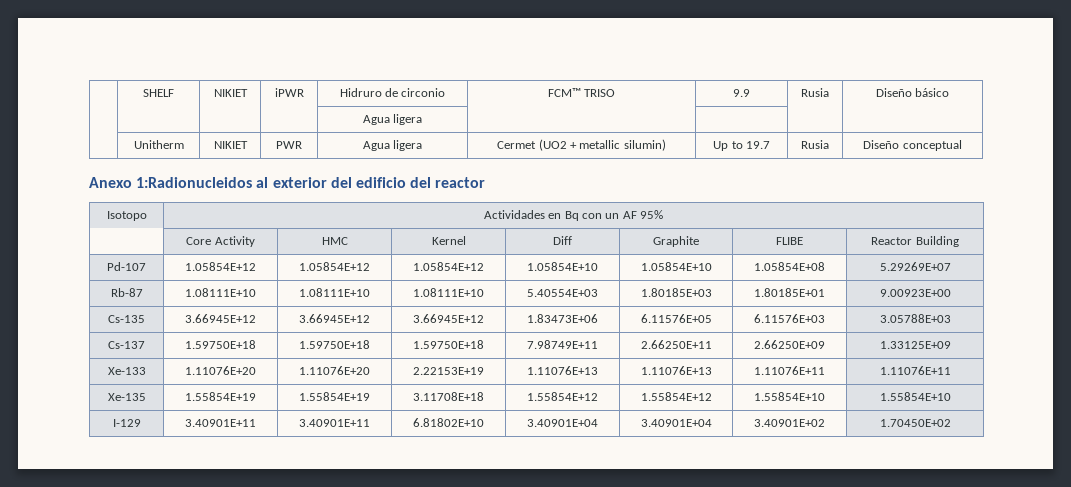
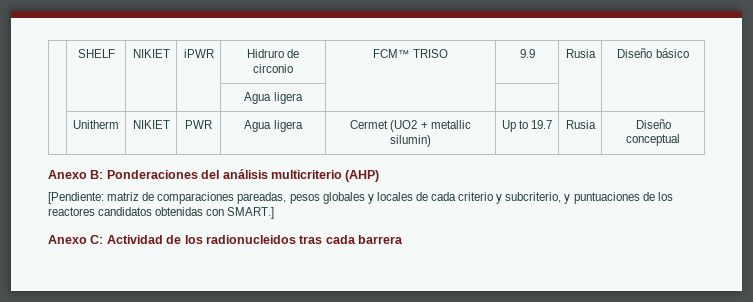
[136,177,486,188] [106,211,147,221] [483,210,664,221] [186,236,255,247] [321,237,348,245] [431,236,466,245] [553,236,572,245] [653,236,699,247] [776,237,803,245] [871,236,959,247] [107,262,146,271] [185,262,256,271] [299,262,370,271] [413,262,484,271] [527,262,598,271] [640,262,712,271] [754,262,825,271] [879,262,951,271] [110,288,143,297] [185,288,256,297] [299,288,370,297] [413,288,484,297] [527,289,598,297] [640,288,712,297] [754,288,825,297] [879,289,951,297] [108,315,145,323] [185,314,256,323] [299,314,370,323] [413,314,484,323] [527,314,598,323] [640,314,712,323] [754,314,825,323] [879,314,951,323] [108,341,145,349] [185,340,256,349] [299,340,370,349] [413,340,484,349] [527,340,598,349] [640,340,712,349] [754,340,825,349] [879,341,951,349] [107,367,146,375] [185,366,256,375] [299,366,370,375] [413,367,484,375] [527,366,598,375] [640,366,712,375] [754,366,825,375] [879,366,951,375] [107,393,146,401] [185,392,256,401] [299,392,370,401] [413,392,484,401] [527,392,598,401] [640,392,712,401] [754,392,825,401] [879,392,951,401] [112,419,141,427] [185,419,256,427] [299,419,370,427] [413,418,484,427] [527,419,598,427] [640,419,712,427] [754,419,825,427] [879,419,951,427] 1:Radionucleidos al exterior del edificio del reactor // Isotopo | Actividades en Bq con un AF 95% // | Core Activity | HMC | Kernel | Diff | Graphite | FLIBE | Reactor Building // Pd-107 | 1.05854E+12 | 1.05854E+12 | 1.05854E+12 | 1.05854E+10 | 1.05854E+10 | 1.05854E+08 | 5.29269E+07 // Rb-87 | 1.08111E+10 | 1.08111E+10 | 1.08111E+10 | 5.40554E+03 | 1.80185E+03 | 1.80185E+01 | 9.00923E+00 // Cs-135 | 3.66945E+12 | 3.66945E+12 | 3.66945E+12 | 1.83473E+06 | 6.11576E+05 | 6.11576E+03 | 3.05788E+03 // Cs-137 | 1.59750E+18 | 1.59750E+18 | 1.59750E+18 | 7.98749E+11 | 2.66250E+11 | 2.66250E+09 | 1.33125E+09 // Xe-133 | 1.11076E+20 | 1.11076E+20 | 2.22153E+19 | 1.11076E+13 | 1.11076E+13 | 1.11076E+11 | 1.11076E+11 // Xe-135 | 1.55854E+19 | 1.55854E+19 | 3.11708E+18 | 1.55854E+12 | 1.55854E+12 | 1.55854E+10 | 1.55854E+10 // I-129 | 3.40901E+11 | 3.40901E+11 | 6.81802E+10 | 3.40901E+04 | 3.40901E+04 | 3.40901E+02 | 1.70450E+02 -> [90,169,380,182] [48,192,673,204] [48,207,275,219] [48,235,403,244] B: Ponderaciones del análisis multicriterio (AHP) // [Pendiente: matriz de comparaciones pareadas, pesos globales y locales de cada criterio y subcriterio, y puntuaciones de los reactores candidatos obtenidas con SMART.] // Anexo C: Actividad de los radionucleidos tras cada barrera

